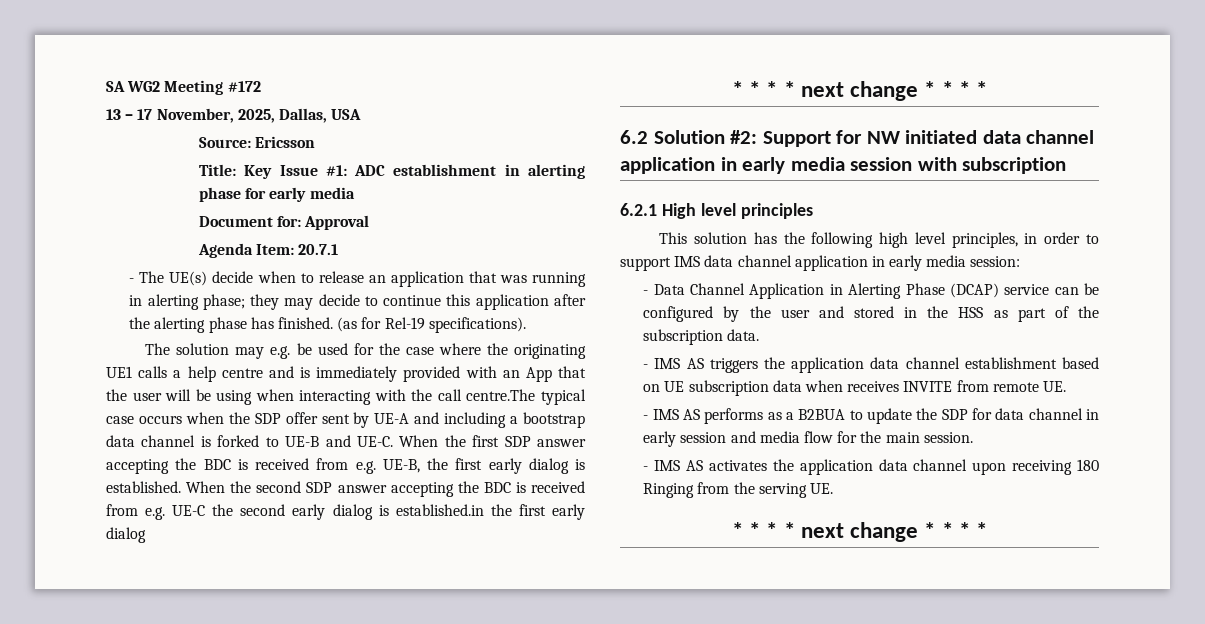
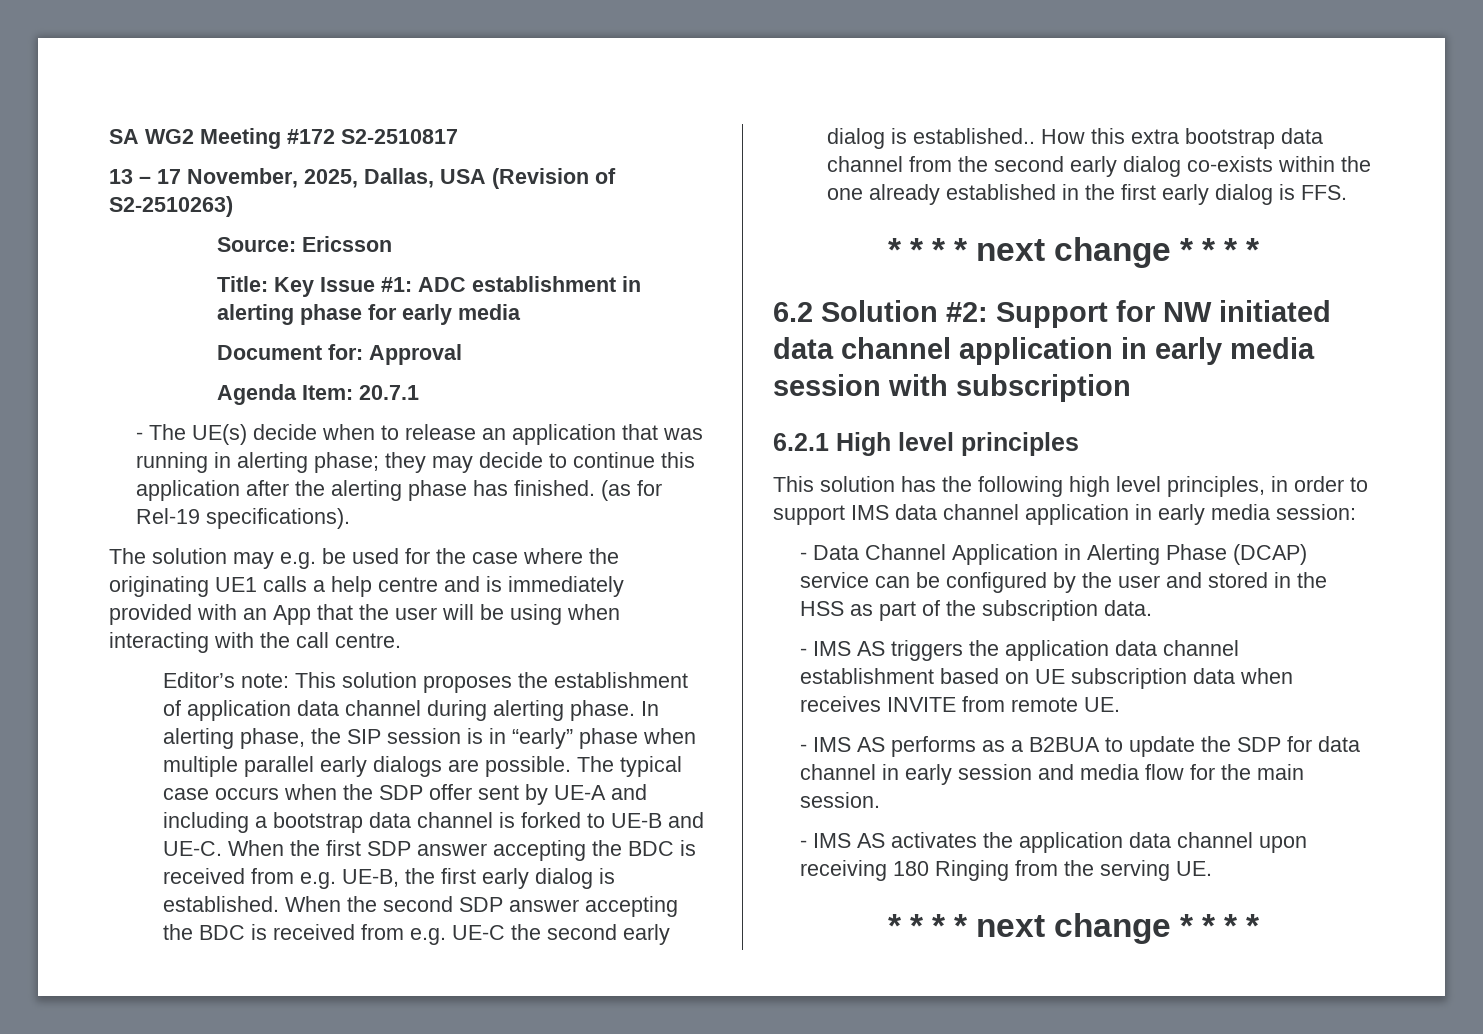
(261, 86) none -> [341,129,458,144] S2-2510817
(362, 114) none -> [492,168,616,189] [109,196,233,217] (Revision of S2-2510263)
[466,389,536,401] centre.The -> [335,633,401,648] [162,672,688,693] [162,700,659,721] [162,728,696,749] [162,756,614,777] centre. // Editor’s note: This solution proposes the establishment of application data channel during alerting phase. In alerting phase, the SIP session is in “early” phase when multiple parallel early dialogs are possible. The
[395,504,585,520] [106,527,146,543] established.in the first early dialog -> [912,128,1323,149] [826,156,1371,177] [826,184,1347,205] established.. How this extra bootstrap data channel from the second early dialog co-exists within the one already established in the first early dialog is FFS.

